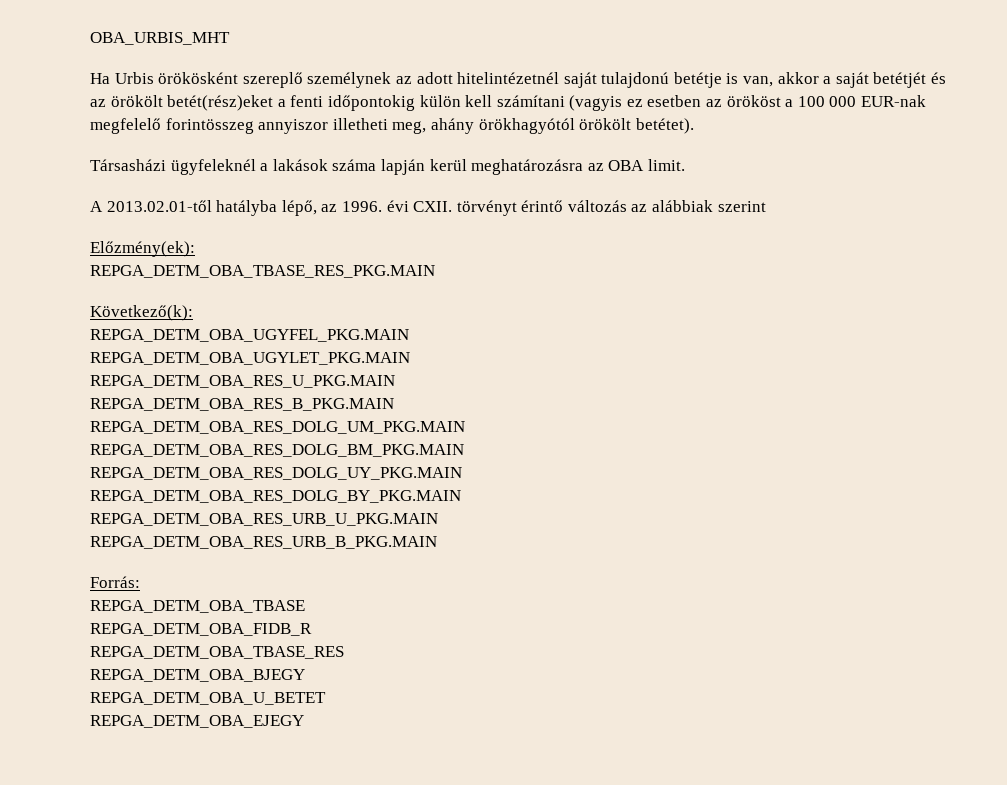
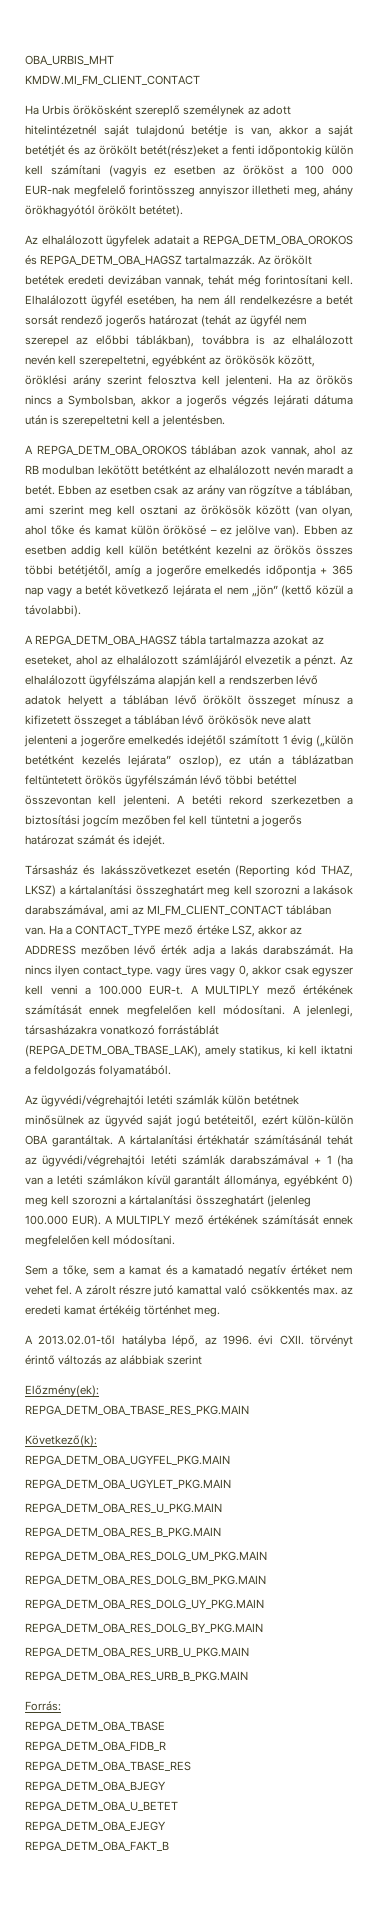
(230, 38) none -> [25,75,200,85] // KMDW.MI_FM_CLIENT_CONTACT
[90,159,685,175] Társasházi ügyfeleknél a lakások száma lapján kerül meghatározásra az OBA limit. -> [25,235,353,247] [25,255,313,265] [25,275,353,287] [25,295,353,307] [25,315,307,327] [25,335,353,347] [25,355,315,367] [25,375,353,387] [25,395,353,407] [25,415,225,427] [25,445,353,457] [25,465,353,475] [25,485,354,497] [25,505,353,517] [25,525,353,537] [25,545,353,557] [25,565,353,577] [25,585,354,597] [25,605,81,617] [25,635,324,645] [25,655,353,667] [25,675,318,687] [25,695,353,707] [25,715,311,727] [24,735,353,747] [25,755,353,767] [25,775,297,787] [25,795,353,807] [25,815,302,827] [25,835,166,847] [25,865,353,877] [25,885,353,897] [25,905,332,917] [25,925,302,937] [25,945,353,957] [25,965,354,977] [25,985,353,995] [25,1005,353,1017] [25,1025,220,1035] [25,1045,353,1057] [25,1065,172,1077] [25,1095,299,1107] [25,1115,353,1127] [25,1135,353,1147] [25,1155,353,1167] [25,1175,353,1187] [25,1195,311,1207] [25,1215,353,1227] [25,1235,176,1247] [25,1265,353,1277] [25,1285,353,1297] [25,1305,221,1317] Az elhalálozott ügyfelek adatait a REPGA_DETM_OBA_OROKOS és REPGA_DETM_OBA_HAGSZ tartalmazzák. Az örökölt betétek eredeti devizában vannak, tehát még forintosítani kell. Elhalálozott ügyfél esetében, ha nem áll rendelkezésre a betét sorsát rendező jogerős határozat (tehát az ügyfél nem szerepel az előbbi táblákban), továbbra is az elhalálozott nevén kell szerepeltetni, egyébként az örökösök között, öröklési arány szerint felosztva kell jelenteni. Ha az örökös nincs a Symbolsban, akkor a jogerős végzés lejárati dátuma után is szerepeltetni kell a jelentésben. // A REPGA_DETM_OBA_OROKOS táblában azok vannak, ahol az RB modulban lekötött betétként az elhalálozott nevén maradt a betét. Ebben az esetben csak az arány van rögzítve a táblában, ami szerint meg kell osztani az örökösök között (van olyan, ahol tőke és kamat külön örökösé – ez jelölve van). Ebben az esetben addig kell külön betétként kezelni az örökös összes többi betétjétől, amíg a jogerőre emelkedés időpontja + 365 nap vagy a betét következő lejárata el nem „jön” (kettő közül a távolabbi). // A REPGA_DETM_OBA_HAGSZ tábla tartalmazza azokat az eseteket, ahol az elhalálozott számlájáról elvezetik a pénzt. Az elhalálozott ügyfélszáma alapján kell a rendszerben lévő adatok helyett a táblában lévő örökölt összeget mínusz a kifizetett összeget a táblában lévő örökösök neve alatt jelenteni a jogerőre emelkedés idejétől számított 1 évig („külön betétként kezelés lejárata” oszlop), ez után a táblázatban feltüntetett örökös ügyfélszámán lévő többi betéttel összevontan kell jelenteni. A betéti rekord szerkezetben a biztosítási jogcím mezőben fel kell tüntetni a jogerős határozat számát és idejét. // Társasház és lakásszövetkezet esetén (Reporting kód THAZ, LKSZ) a kártalanítási összeghatárt meg kell szorozni a lakások darabszámával, ami az MI_FM_CLIENT_CONTACT táblában van. Ha a CONTACT_TYPE mező értéke LSZ, akkor az ADDRESS mezőben lévő érték adja a lakás darabszámát. Ha nincs ilyen contact_type. vagy üres vagy 0, akkor csak egyszer kell venni a 100.000 EUR-t. A MULTIPLY mező értékének számítását ennek megfelelően kell módosítani. A jelenlegi, társasházakra vonatkozó forrástáblát (REPGA_DETM_OBA_TBASE_LAK), amely statikus, ki kell iktatni a feldolgozás folyamatából. // Az ügyvédi/végrehajtói letéti számlák külön betétnek minősülnek az ügyvéd saját jogú betéteitől, ezért külön-külön OBA garantáltak. A kártalanítási értékhatár számításánál tehát az ügyvédi/végrehajtói letéti számlák darabszámával + 1 (ha van a letéti számlákon kívül garantált állománya, egyébként 0) meg kell szorozni a kártalanítási összeghatárt (jelenleg 100.000 EUR). A MULTIPLY mező értékének számítását ennek megfelelően kell módosítani. // Sem a tőke, sem a kamat és a kamatadó negatív értéket nem vehet fel. A zárolt részre jutó kamattal való csökkentés max. az eredeti kamat értékéig történhet meg.
(304, 721) none -> [25,1841,169,1851] // REPGA_DETM_OBA_FAKT_B

